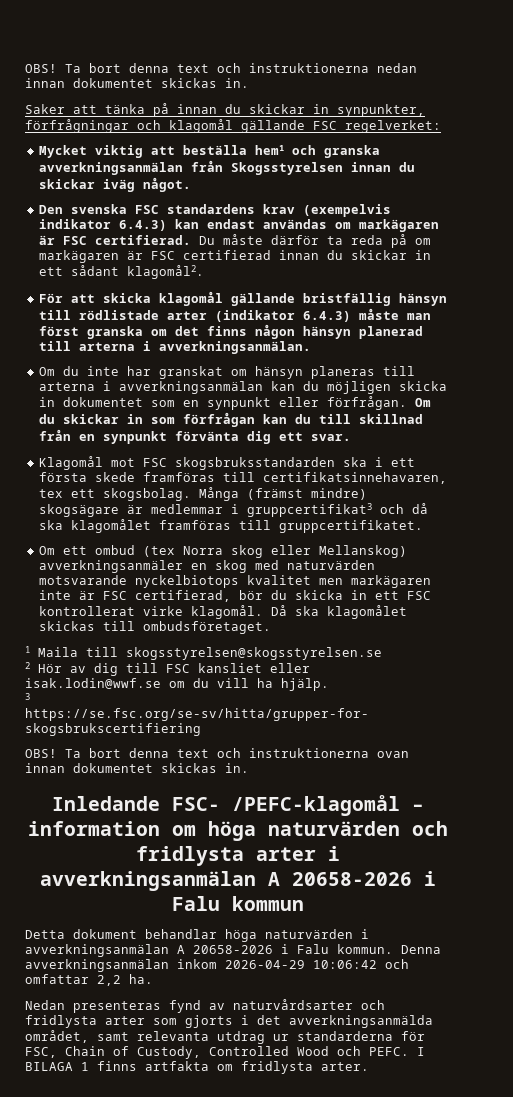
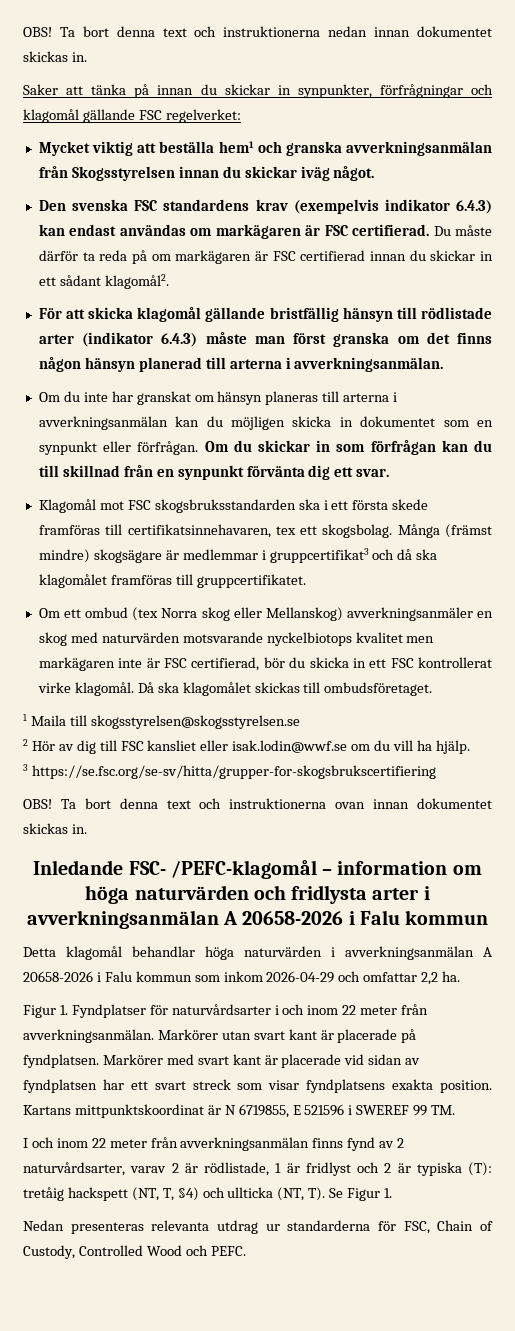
[73,929,137,939] dokument -> [66,946,122,960] klagomål
[337,944,441,954] [25,959,169,972] kommun. Denna avverkningsanmälan -> [135,971,220,982] kommun som
[313,960,377,969] 10:06:42 -> (335, 977) none
[25,999,385,1013] [25,1015,433,1028] [25,1030,129,1043] Nedan presenteras fynd av naturvårdsarter och fridlysta arter som gjorts i det avverkningsanmälda området, samt -> [23,1004,429,1018] [23,1029,417,1043] [23,1054,421,1068] [23,1079,493,1093] [23,1104,456,1118] [23,1137,405,1151] [23,1162,492,1176] [23,1187,393,1201] [23,1220,144,1234] Figur 1. Fyndplatser för naturvårdsarter i och inom 22 meter från avverkningsanmälan. Markörer utan svart kant är placerade på fyndplatsen. Markörer med svart kant är placerade vid sidan av fyndplatsen har ett svart streck som visar fyndplatsens exakta position. Kartans mittpunktskoordinat är N 6719855, E 521596 i SWEREF 99 TM. // I och inom 22 meter från avverkningsanmälan finns fynd av 2 naturvårdsarter, varav 2 är rödlistade, 1 är fridlyst och 2 är typiska (T): tretåig hackspett (NT, T, §4) och ullticka (NT, T). Se Figur 1. // Nedan presenteras
[417,1047,425,1056] [25,1061,369,1074] I BILAGA 1 finns artfakta om fridlysta arter. -> (246, 1251) none

